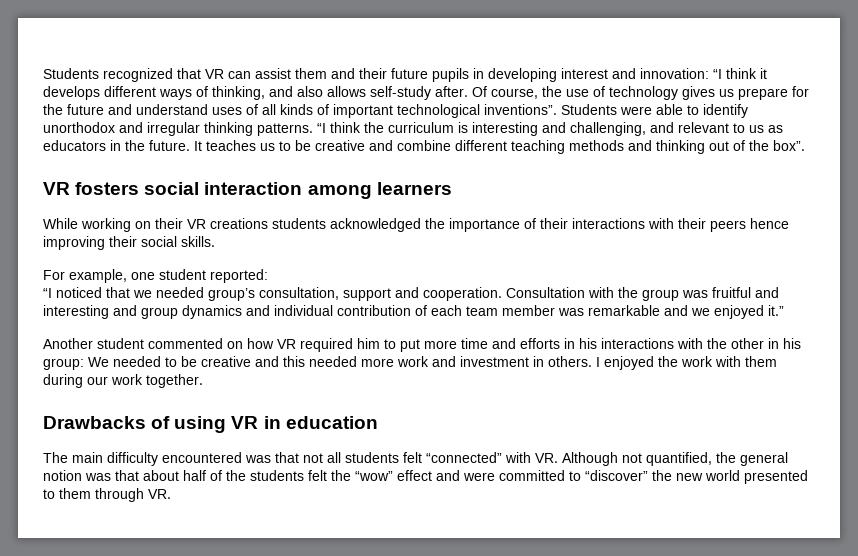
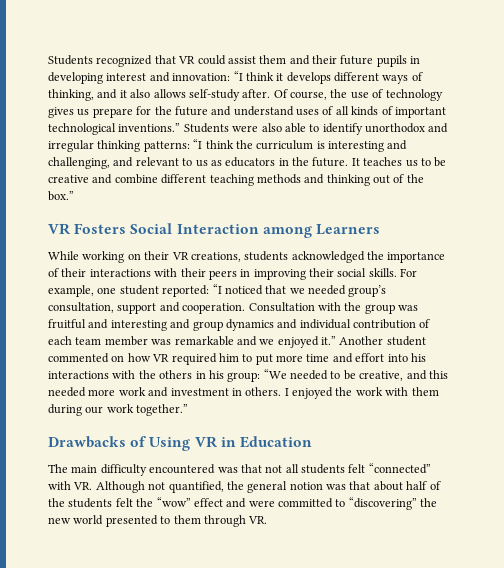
[228,71,251,79] can -> [197,55,226,65] could
(293, 91) none -> [119,90,127,98] it
[484,104,557,115] inventions”. -> [118,123,181,132] inventions.”
(652, 110) none -> [261,123,282,132] also
[257,123,313,136] patterns. -> [143,141,190,152] patterns:
[773,140,805,151] [43,182,452,199] box”. // VR fosters social interaction among learners -> [48,191,74,201] [48,223,380,238] box.” // VR Fosters Social Interaction among Learners
[210,218,268,229] creations -> [190,252,241,262] creations,
[750,218,789,229] hence -> [240,269,251,277] in
(215, 241) // -> (397, 272) none
(268, 276) // -> (210, 291) none
(784, 310) // -> (336, 340) none
[520,338,575,349] efforts in -> [355,353,408,362] effort into
[731,338,764,349] other -> [159,370,193,379] others
[88,357,109,367] We -> [263,369,287,379] “We
[201,356,251,367] creative -> [359,371,404,381] creative,
[146,374,203,388] together. -> [136,404,189,416] together.”
[174,416,227,433] using -> [149,437,191,451] Using
[285,416,378,429] education -> [239,436,312,448] Education
[585,470,648,481] “discover” -> [348,497,417,510] “discovering”

